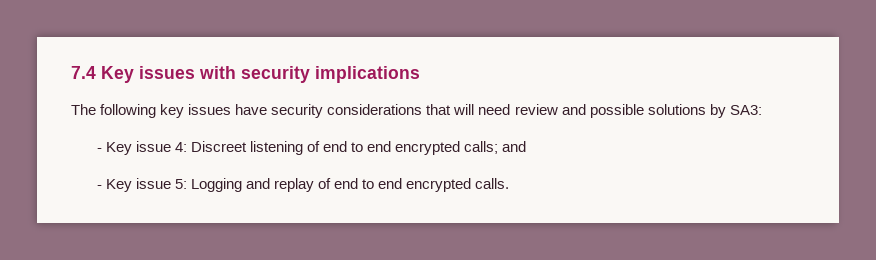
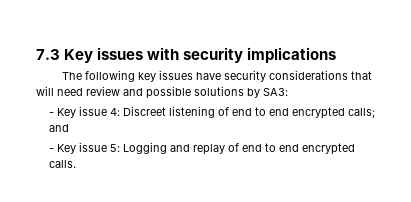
[71,66,96,79] 7.4 -> [36,49,60,60] 7.3

